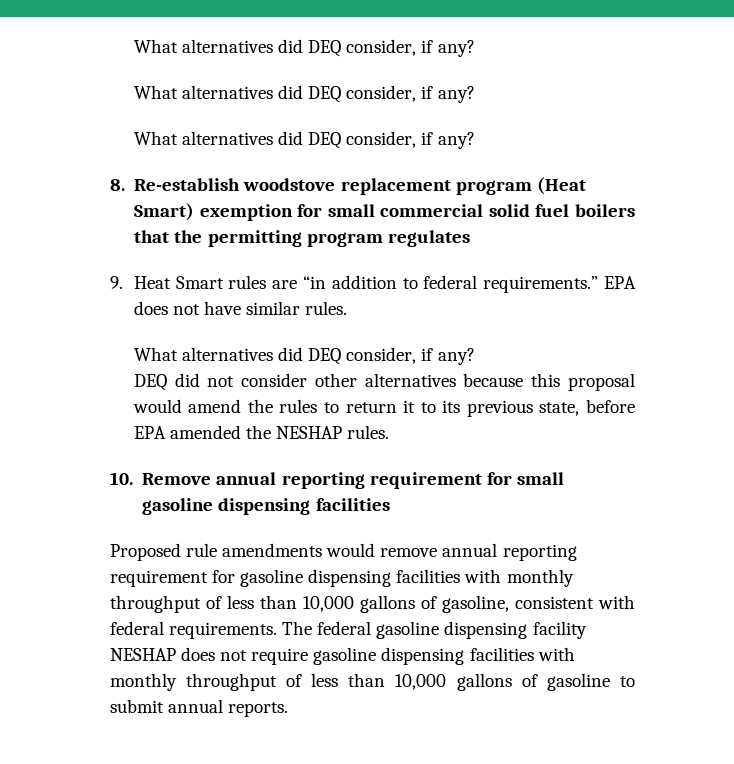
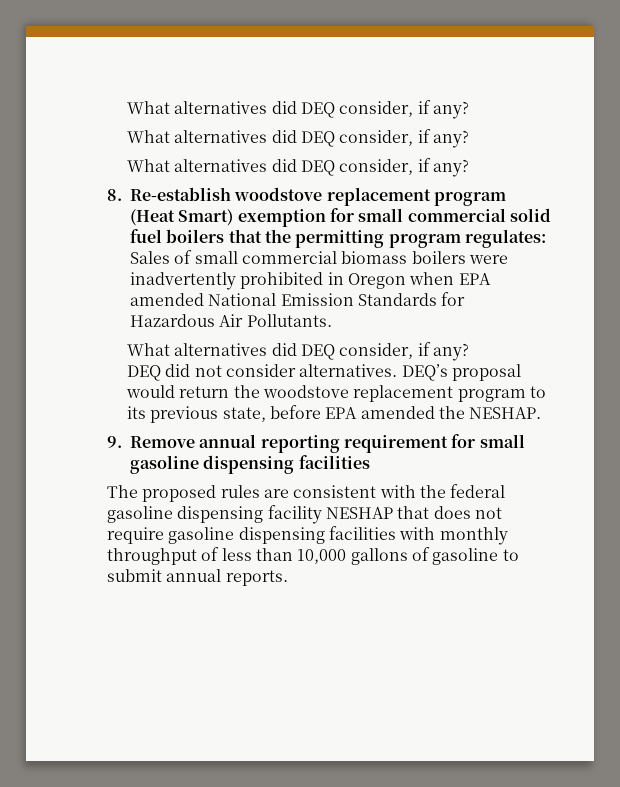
[387,230,470,247] [109,275,636,293] [133,301,348,315] regulates // 9. Heat Smart rules are “in addition to federal requirements.” EPA does not have similar rules. -> [464,229,546,248] [130,250,508,264] [130,272,491,290] [130,292,466,306] [130,314,332,327] regulates: Sales of small commercial biomass boilers were inadvertently prohibited in Oregon when EPA amended National Emission Standards for Hazardous Air Pollutants.
[314,373,635,391] [132,399,416,413] other alternatives because this proposal would amend the rules to return it -> [299,364,521,381] [126,385,526,402] alternatives. DEQ’s proposal would return the woodstove replacement program
[276,425,390,439] [109,472,133,485] NESHAP rules. // 10. -> [469,407,542,419] [107,436,123,448] NESHAP. // 9.
[109,543,577,561] [109,569,574,587] [109,595,636,613] [109,621,313,639] Proposed rule amendments would remove annual reporting requirement for gasoline dispensing facilities with monthly throughput of less than 10,000 gallons of gasoline, consistent with federal requirements. The -> [107,485,446,502] The proposed rules are consistent with the
(176, 654) none -> [397,506,430,519] that

